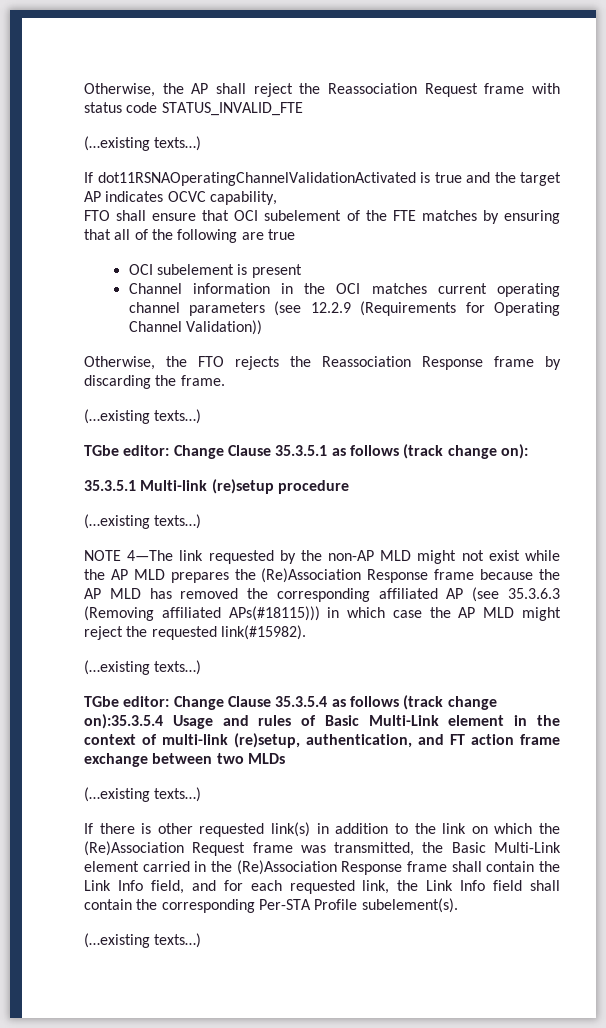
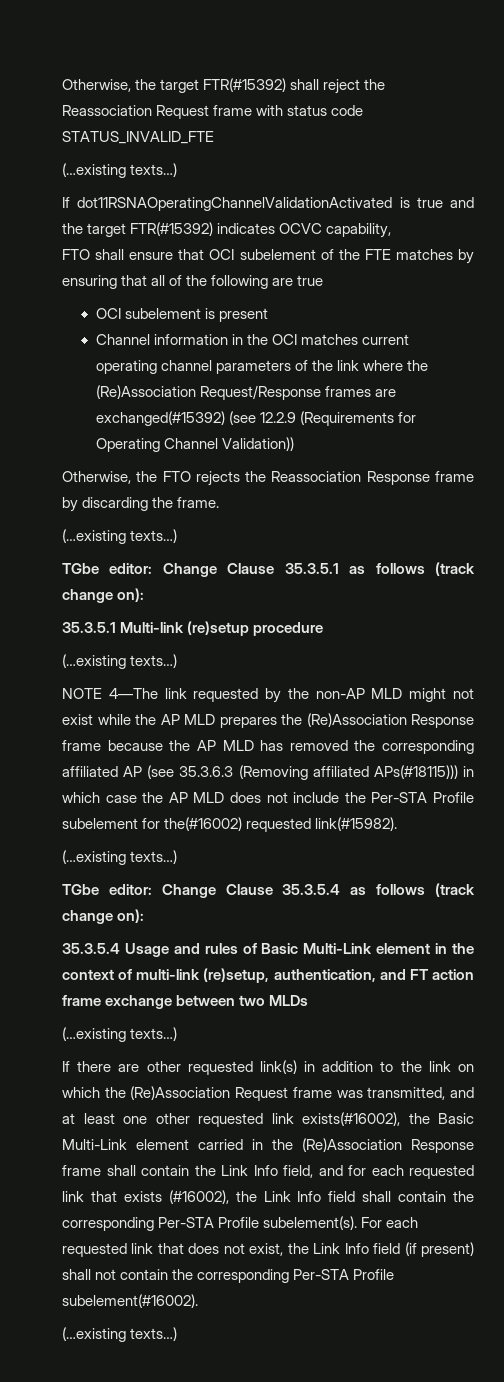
[84,83,209,97] Otherwise, the AP -> [62,78,287,93] Otherwise, the target FTR(#15392)
[84,191,101,202] AP -> [130,222,214,236] FTR(#15392)
(266, 309) none -> [295,360,429,371] [95,385,397,400] [95,411,225,426] of the link where the (Re)Association Request/Response frames are exchanged(#15392)
[522,607,561,621] [84,626,148,640] might reject the -> [229,792,474,803] [62,817,243,831] does not include the Per-STA Profile subelement for the(#16002)
[84,714,163,729] on):35.3.5.4 -> [117,909,145,923] [62,943,120,954] on): // 35.3.5.4
[141,823,152,834] is -> [118,1064,140,1072] are
(415, 849) none -> [450,1087,475,1098] [62,1112,400,1127] and at least one other requested link exists(#16002),
[362,880,390,894] link, -> [62,1190,229,1204] link that exists (#16002),
(458, 905) none -> [361,1217,419,1228] [62,1242,474,1257] [62,1269,395,1283] [62,1294,198,1308] For each requested link that does not exist, the Link Info field (if present) shall not contain the corresponding Per-STA Profile subelement(#16002).

